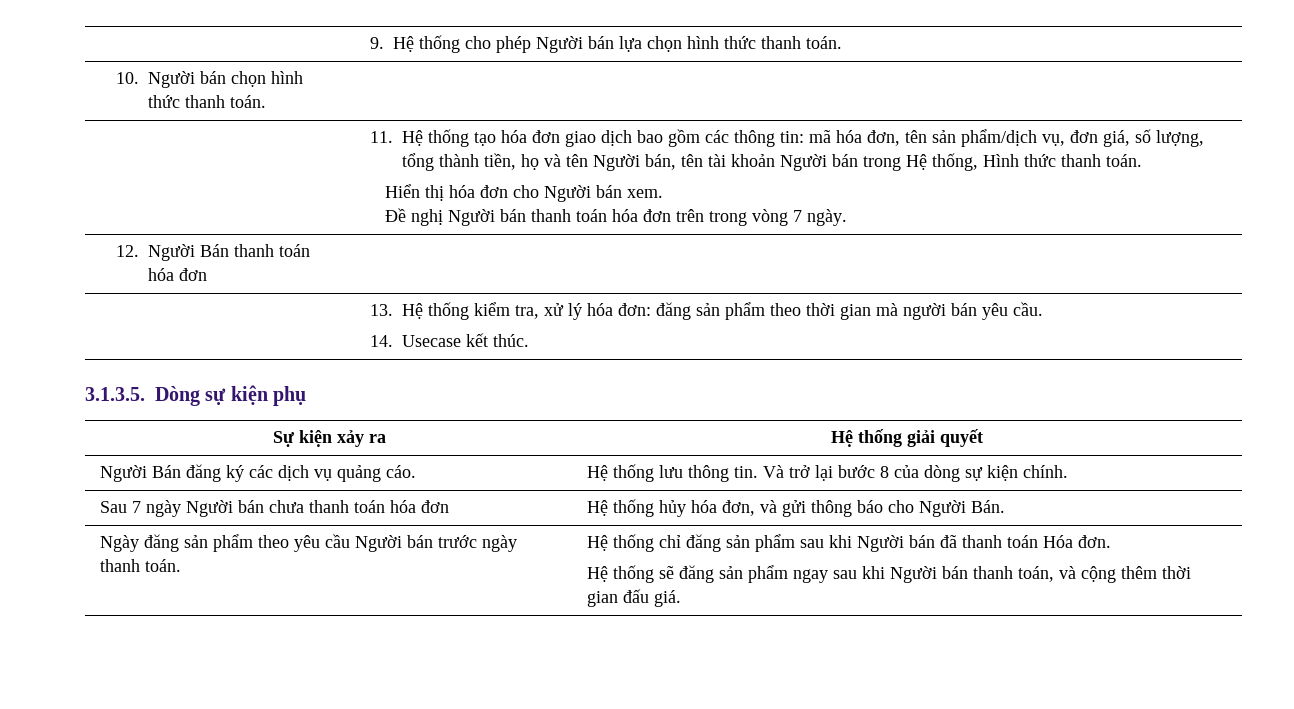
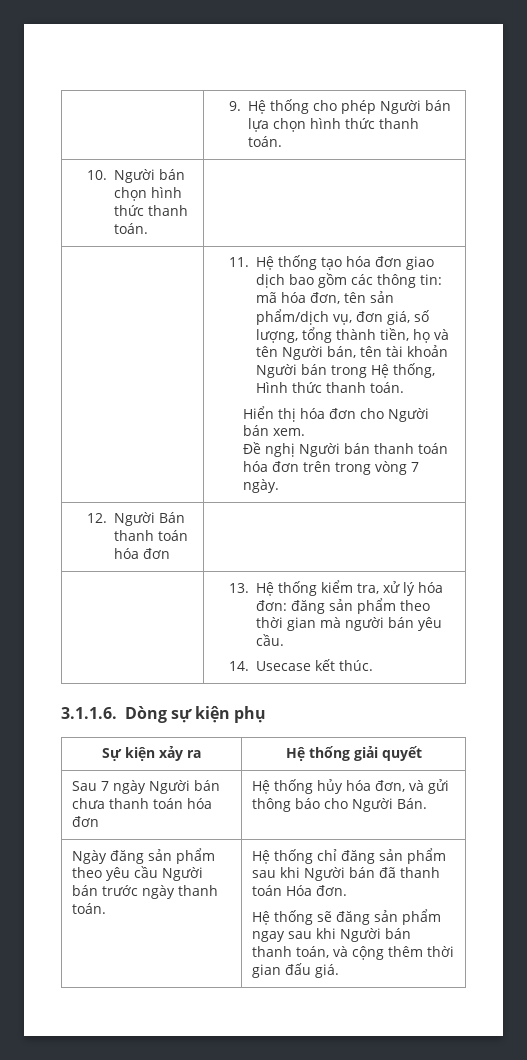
[85,387,145,401] 3.1.3.5. -> [61,707,117,719] 3.1.1.6.
[100,464,417,482] [587,464,1069,482] // Người Bán đăng ký các dịch vụ quảng cáo. | Hệ thống lưu thông tin. Và trở lại bước 8 của dòng sự kiện chính. -> (422, 753) none

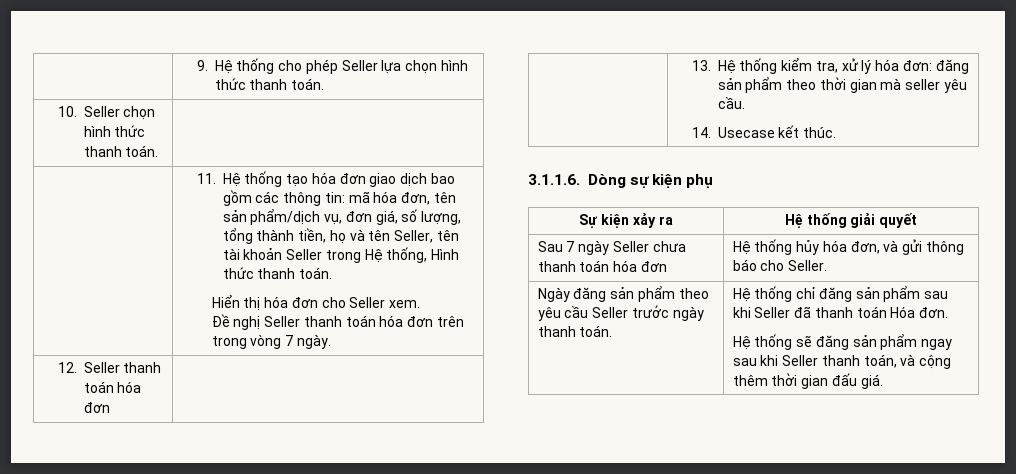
[379,100,451,114] Người bán -> [341,60,378,71] Seller
[113,169,185,183] Người bán -> [83,106,120,117] Seller
[281,346,356,360] Người bán, -> [394,230,434,243] Seller,
[255,364,327,378] Người bán -> [286,249,323,260] Seller
[388,408,430,422] [243,425,270,436] Người bán -> [349,297,386,308] Seller
[299,443,371,457] Người bán -> [264,316,301,327] Seller
[113,512,185,526] Người Bán -> [83,362,120,373] Seller
[344,617,414,631] người bán -> [905,79,941,90] seller
[149,780,221,794] Người bán -> [612,241,649,252] Seller
[352,798,428,812] Người Bán. -> [788,260,828,271] Seller.
[162,867,204,881] [72,885,99,896] Người bán -> [592,307,629,318] Seller
[304,867,376,881] Người bán -> [754,307,791,318] Seller
[340,928,412,942] Người bán -> [782,355,819,366] Seller

